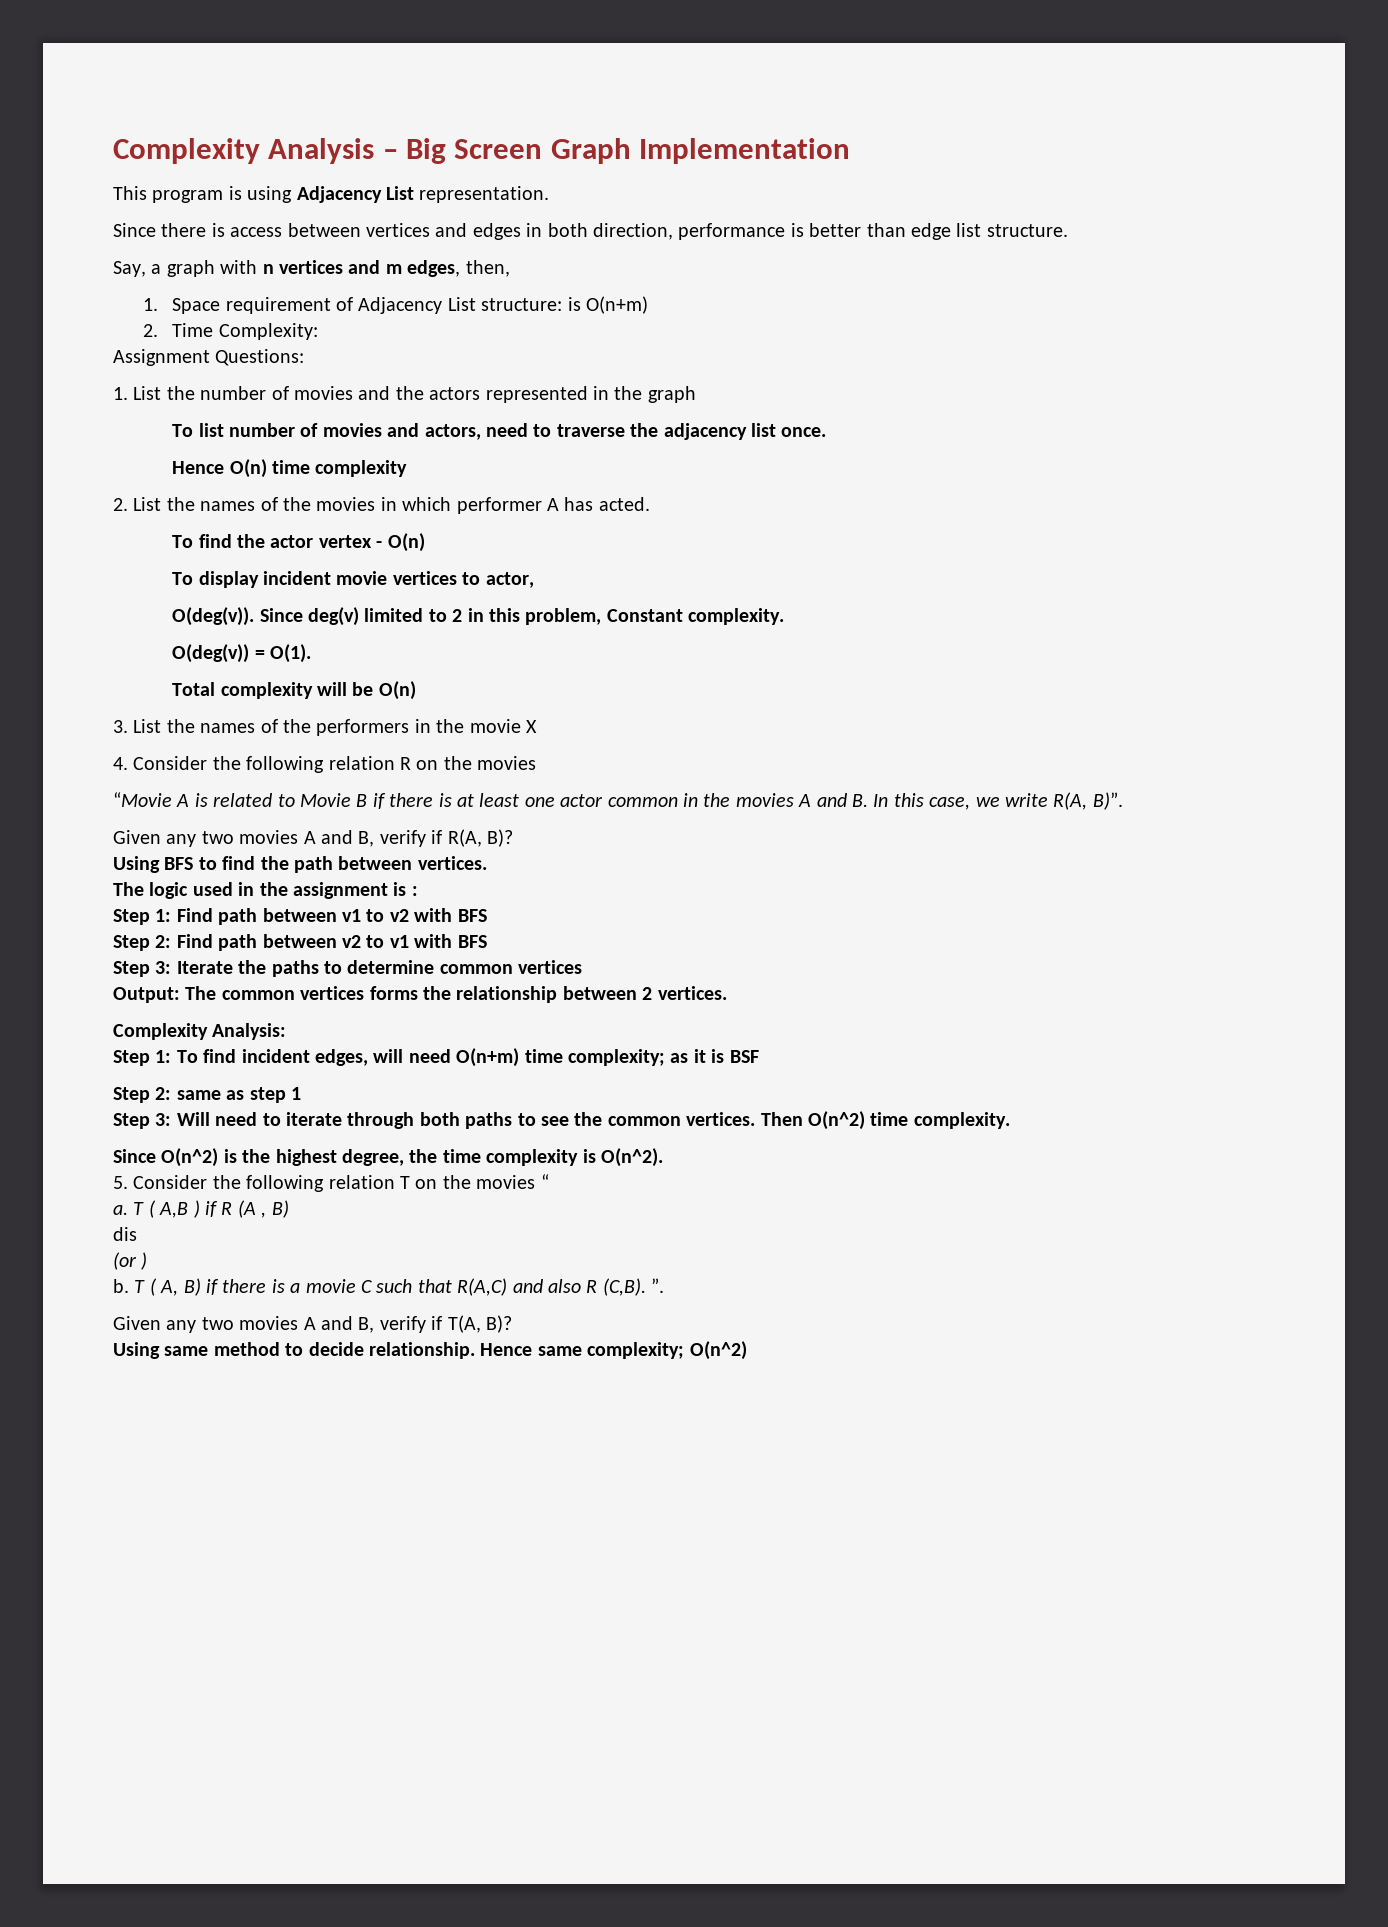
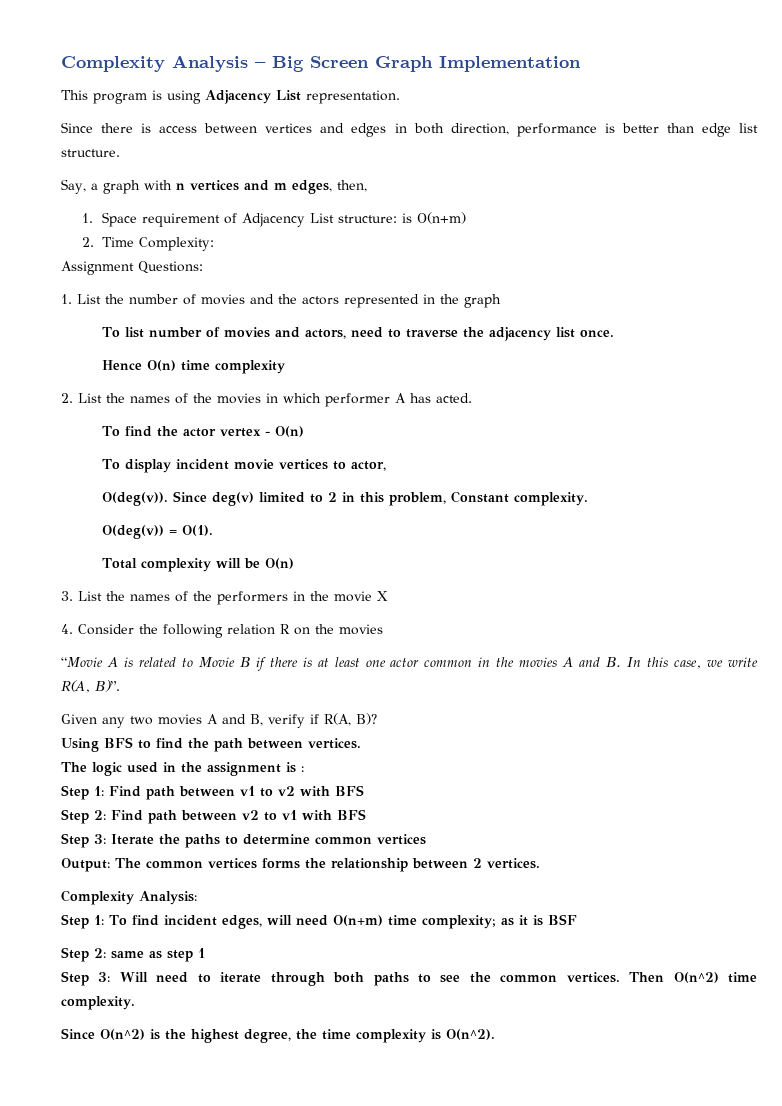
[113,1174,549,1192] [113,1200,289,1218] [113,1227,137,1241] [113,1252,148,1270] [113,1278,665,1296] [113,1315,512,1333] [113,1341,747,1360] // 5. Consider the following relation T on the movies “ // a. T ( A,B ) if R (A , B) // dis // (or ) // b. T ( A, B) if there is a movie C such that R(A,C) and also R (C,B). ”. // Given any two movies A and B, verify if T(A, B)? // Using same method to decide relationship. Hence same complexity; O(n^2) -> (495, 1034) none

